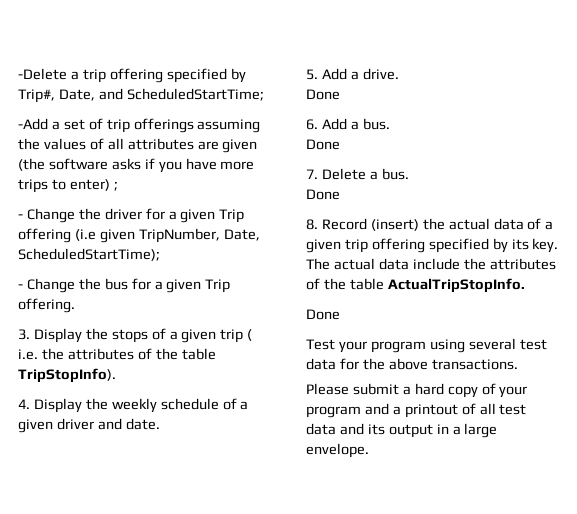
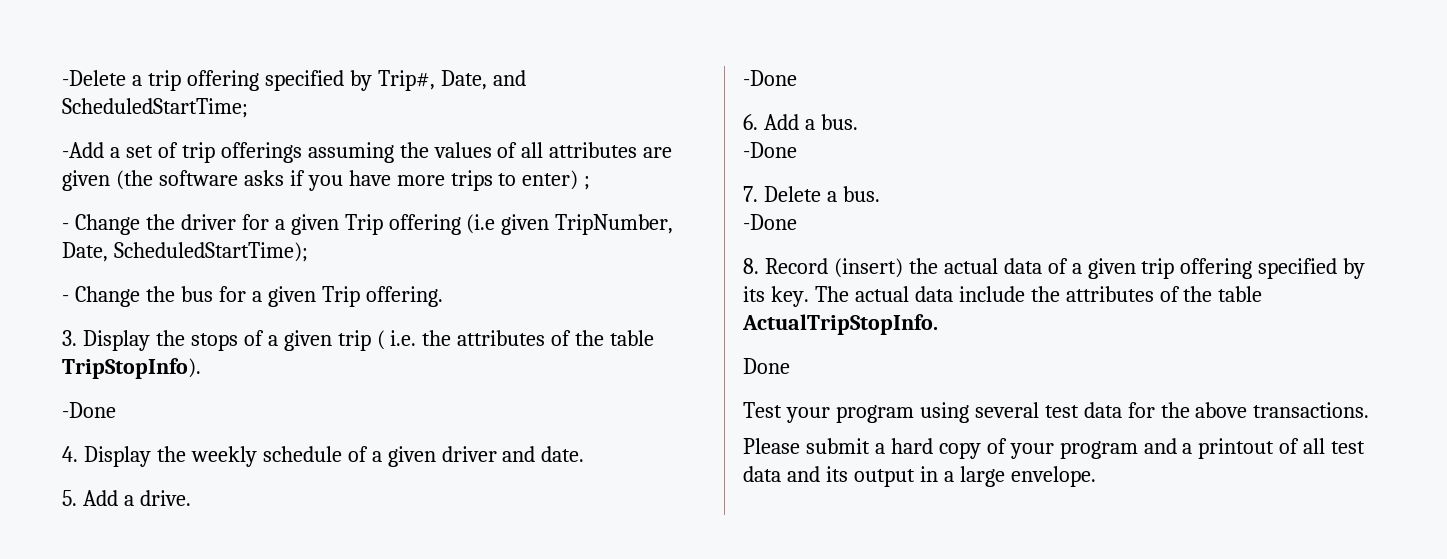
(116, 375) none -> [62,402,116,418] // -Done
[306,89,340,100] Done -> [743,70,797,86] -Done
[306,139,340,150] Done -> [743,142,797,158] -Done
[306,189,340,200] Done -> [743,214,797,230] -Done

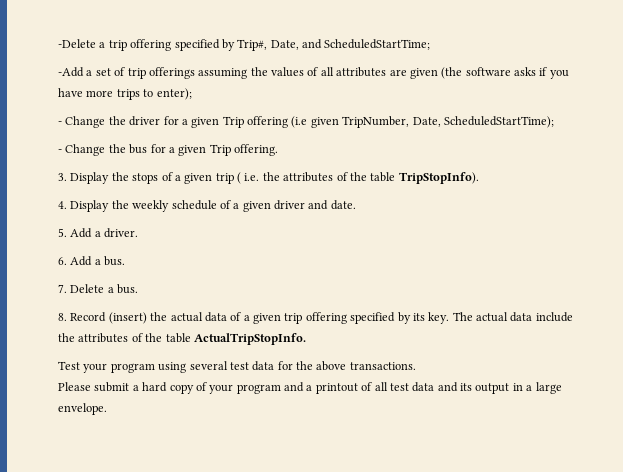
[522,170,591,190] enter) ; -> [156,88,192,100] enter);
[62,402,116,418] // -Done -> (479, 178) none
[139,490,191,506] [743,70,797,86] drive. // -Done -> [104,228,139,238] driver.
[743,142,797,158] // -Done -> (126, 261) none
[743,214,797,230] // -Done -> (139, 289) none
[743,358,790,374] // Done -> (306, 339) none

